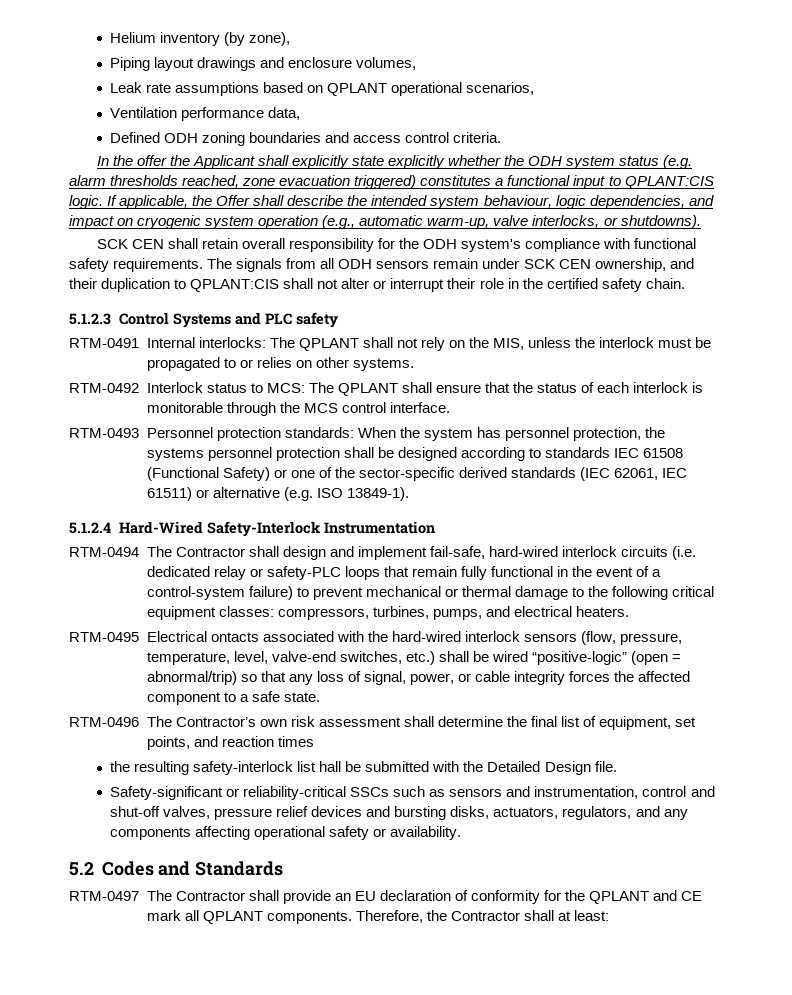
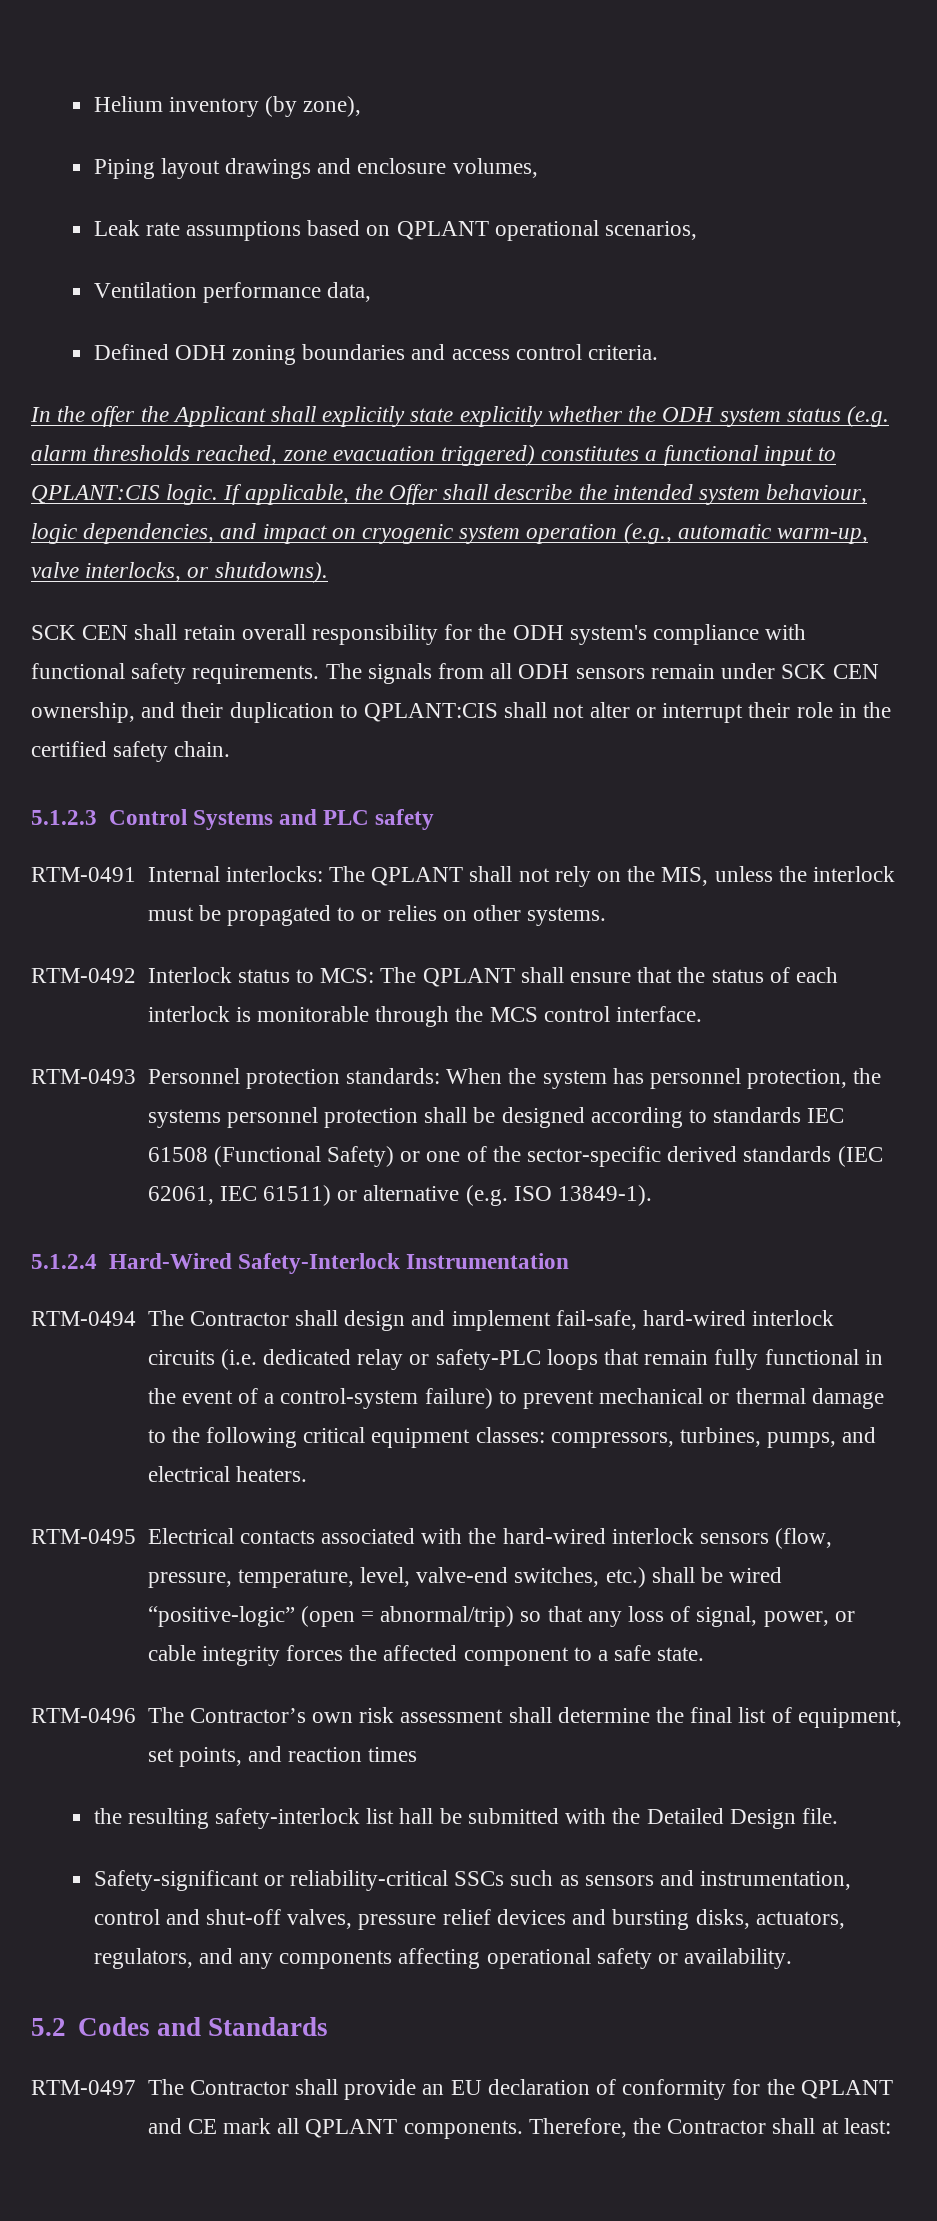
[210,632,259,642] ontacts -> [239,1530,315,1544] contacts

